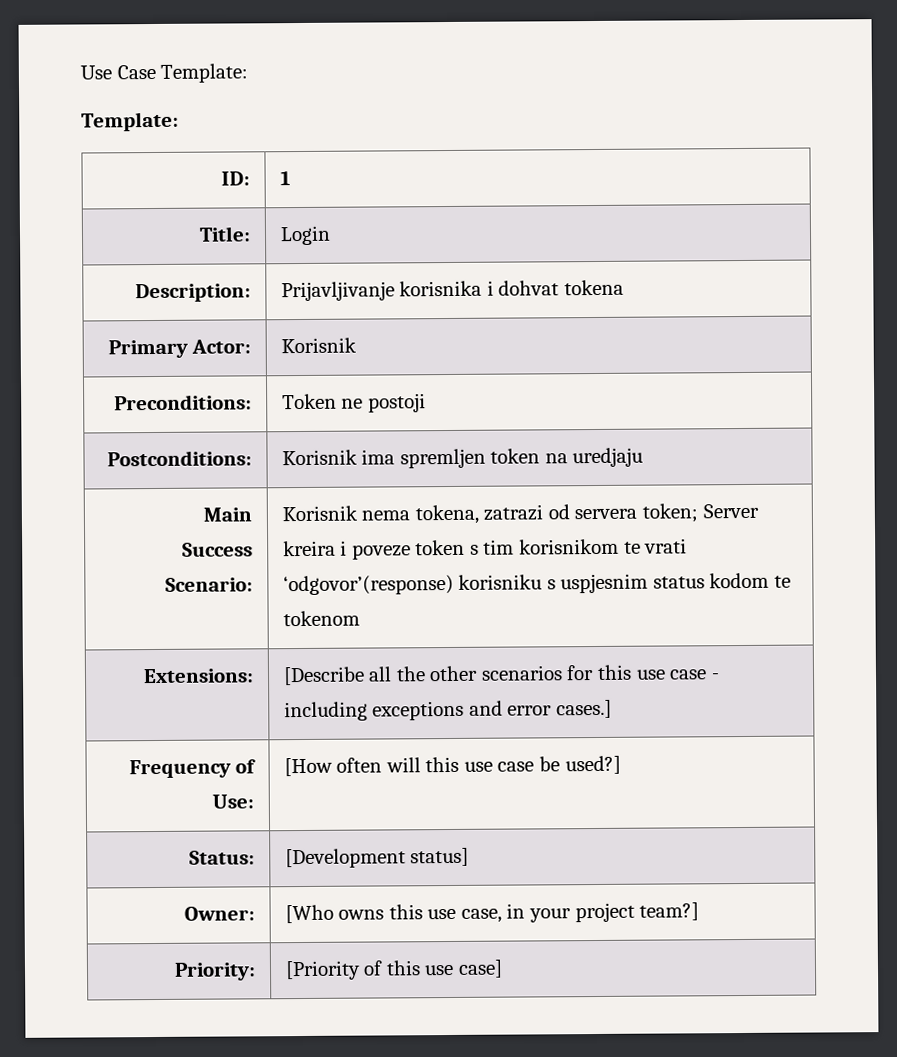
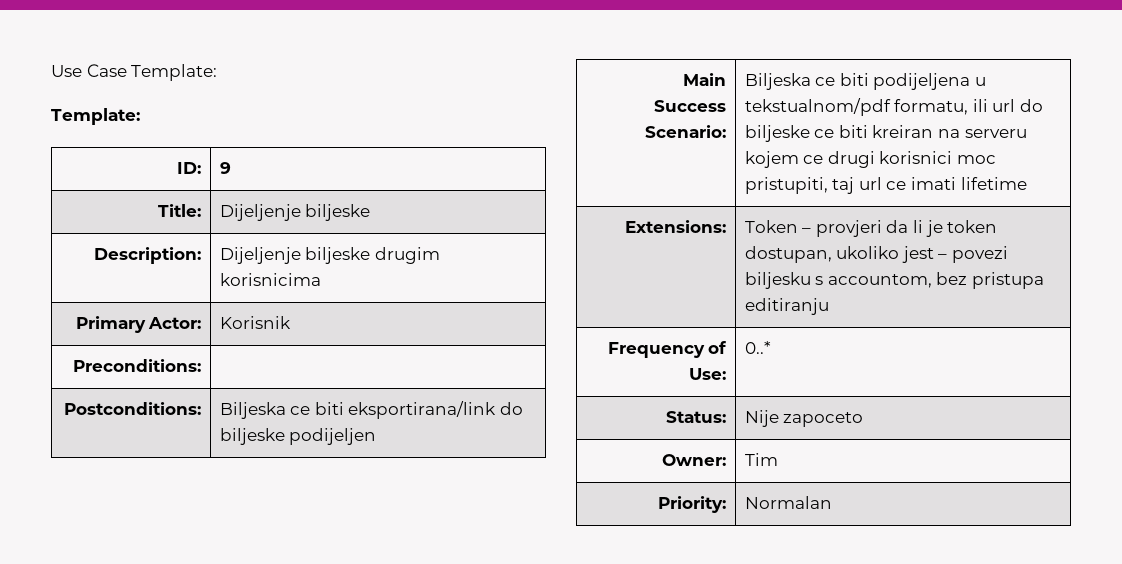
[279,171,291,186] 1 -> [219,162,231,174] 9
[279,225,331,246] Login -> [219,204,371,221] Dijeljenje biljeske
[280,279,624,302] Prijavljivanje korisnika i dohvat tokena -> [219,247,440,264] [219,273,321,286] Dijeljenje biljeske drugim korisnicima
[281,393,426,413] [107,450,253,467] [281,447,644,469] [203,507,253,522] [182,542,254,557] [165,577,254,592] [281,503,759,525] [282,538,688,560] [282,572,792,596] [282,610,360,627] [143,668,255,684] [282,664,720,686] [283,699,612,722] [128,759,257,779] [212,794,255,809] [283,755,621,777] Token ne postoji // Postconditions: | Korisnik ima spremljen token na uredjaju // Main // Success Scenario: | Korisnik nema tokena, zatrazi od servera token; Server kreira i poveze token s tim korisnikom te vrati ‘odgovor’(response) korisniku s uspjesnim status kodom te tokenom // Extensions: | [Describe all the other scenarios for this use case - including exceptions and error cases.] // Frequency of Use: | [How often will this use case be used?] -> [64,402,202,415] [219,401,524,419] [219,428,377,445] [683,73,727,86] [654,100,727,112] [645,125,727,138] [744,73,987,90] [744,98,1044,116] [744,125,1027,142] [744,151,997,168] [744,177,1027,194] [625,220,727,233] [744,220,998,237] [744,246,1009,263] [744,272,1045,289] [744,298,829,315] [607,341,728,358] [689,368,727,380] [744,341,771,354] // Postconditions: | Biljeska ce biti eksportirana/link do biljeske podijeljen // Main // Success Scenario: | Biljeska ce biti podijeljena u tekstualnom/pdf formatu, ili url do biljeske ce biti kreiran na serveru kojem ce drugi korisnici moc pristupiti, taj url ce imati lifetime // Extensions: | Token – provjeri da li je token dostupan, ukoliko jest – povezi biljesku s accountom, bez pristupa editiranju // Frequency of Use: | 0..*
[284,847,470,869] [Development status] -> [744,410,864,427] Nije zapoceto
[284,902,700,924] [174,962,257,981] [284,959,503,981] [Who owns this use case, in your project team?] // Priority: | [Priority of this use case] -> [744,453,778,466] [658,496,727,513] [744,496,832,509] Tim // Priority: | Normalan

